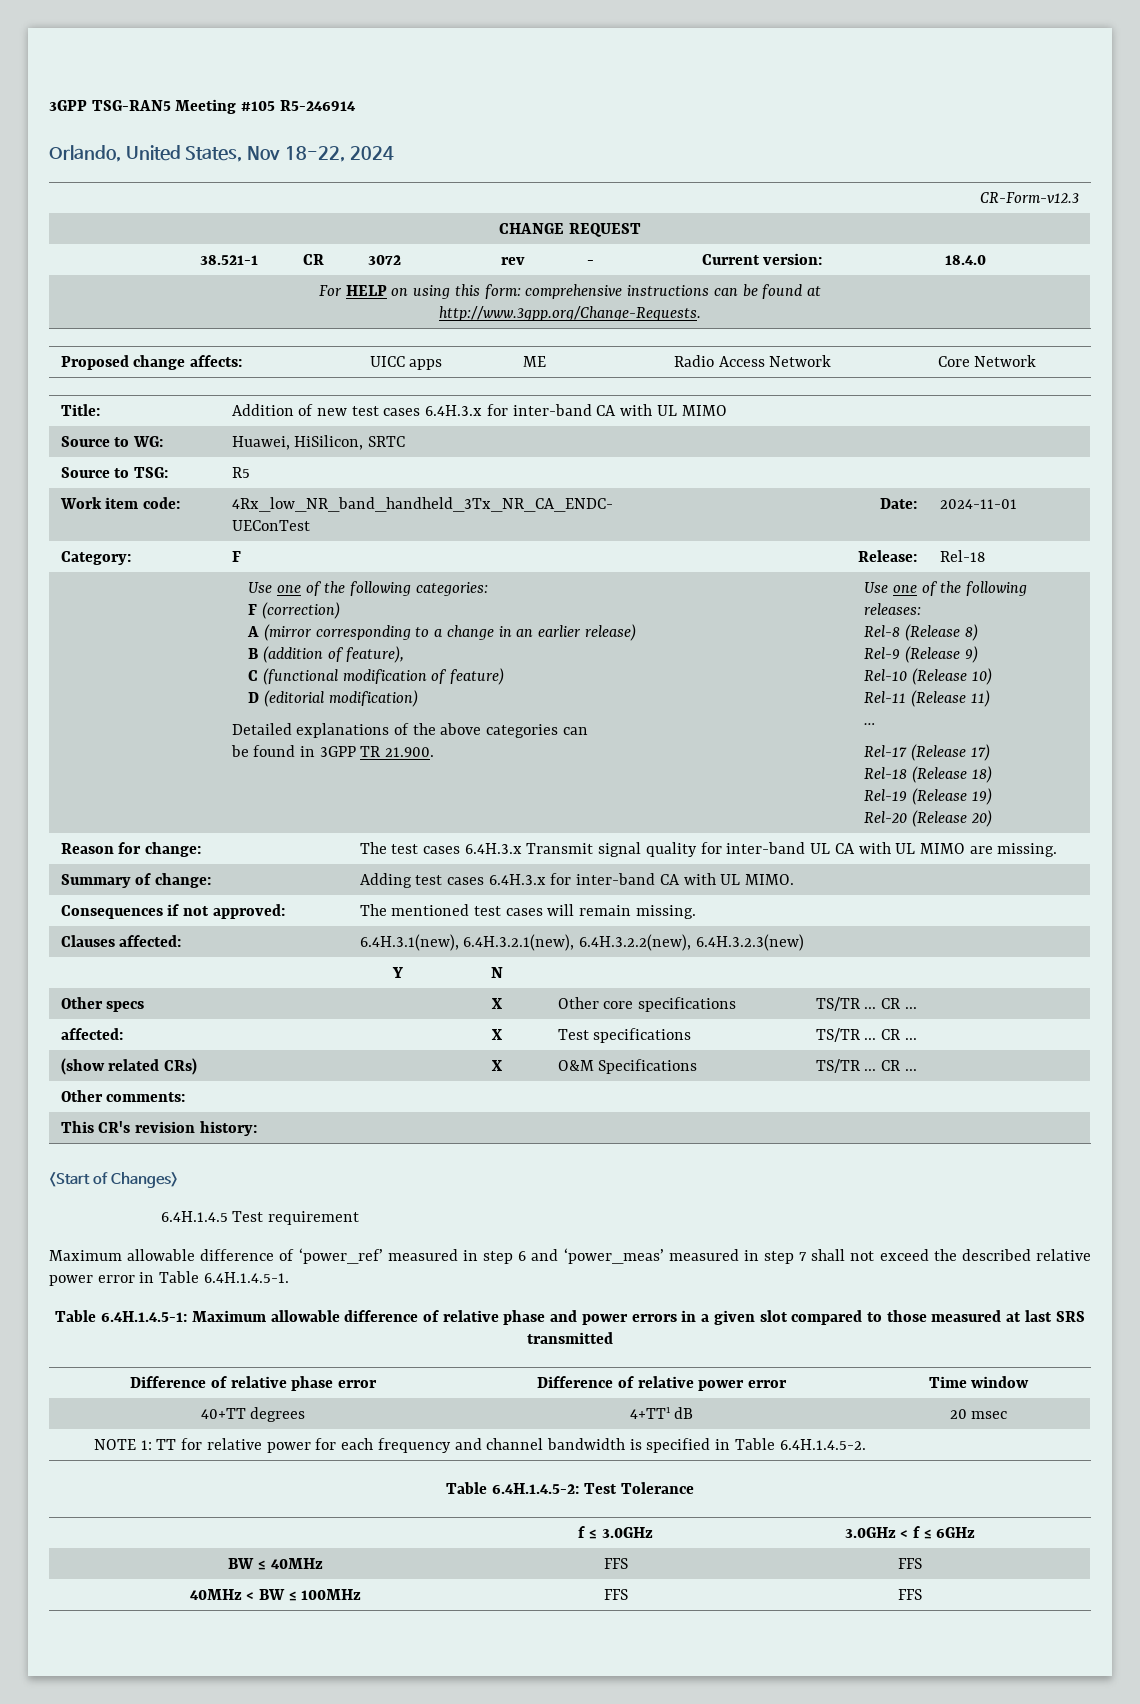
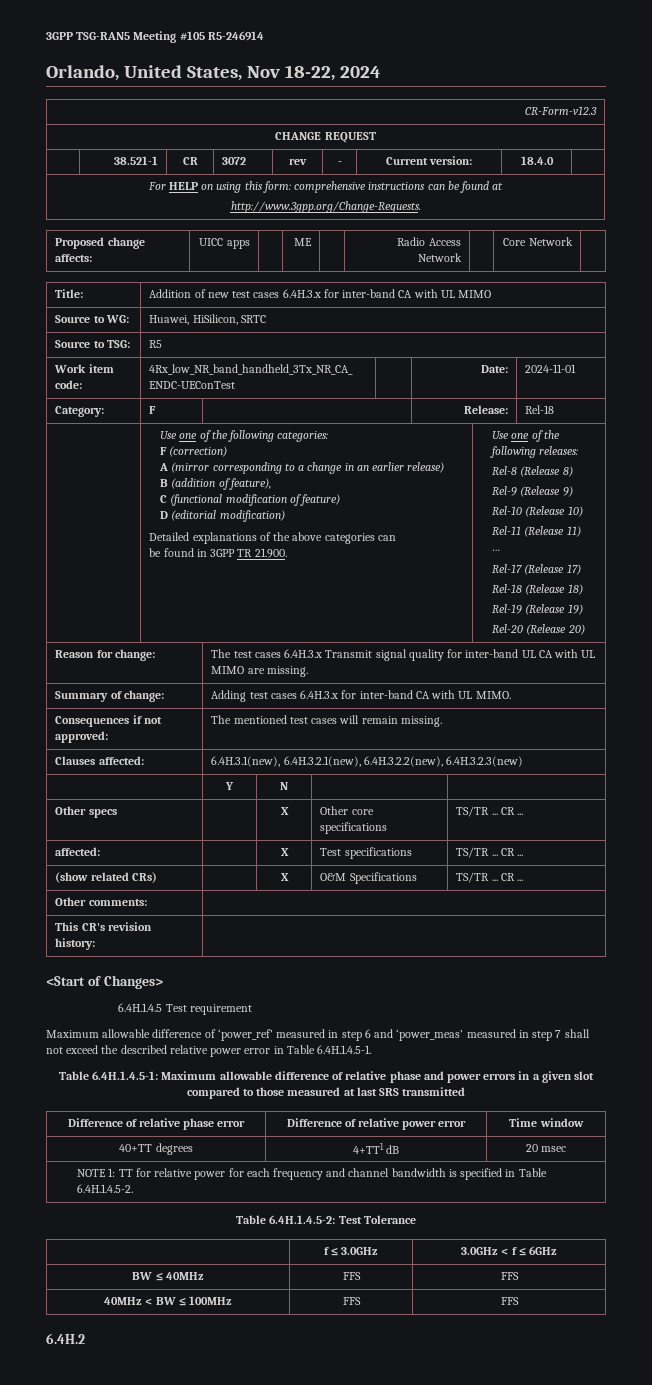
(922, 1594) none -> [46,1333,85,1344] // 6.4H.2

